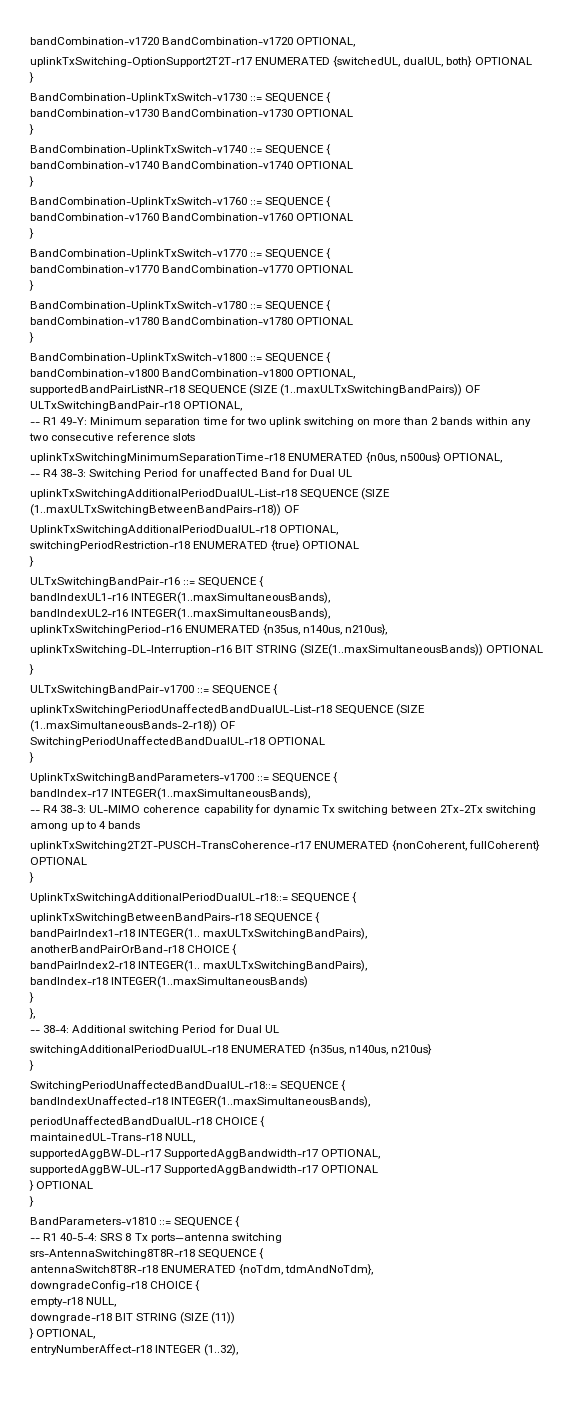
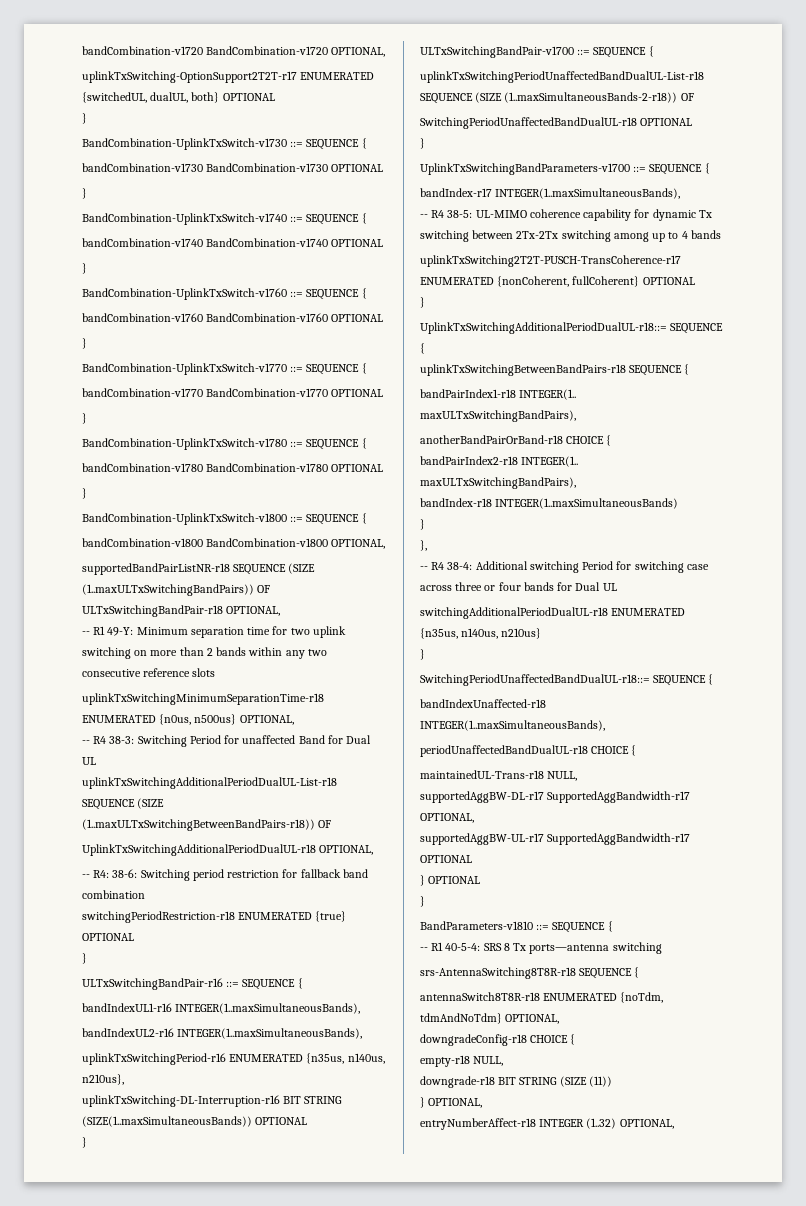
(339, 530) none -> [82,869,368,881] [82,890,145,899] // -- R4: 38-6: Switching period restriction for fallback band combination
[60,805,87,813] 38-3: -> [447,210,473,218] 38-5:
(40, 1031) none -> [431,562,445,570] R4
(234, 1028) none -> [634,561,709,573] [420,582,573,591] switching case across three or four bands for
[285,1264,374,1275] tdmAndNoTdm}, -> [420,1013,560,1024] tdmAndNoTdm} OPTIONAL,
[204,1344,239,1356] (1..32), -> [586,1118,674,1129] (1..32) OPTIONAL,

